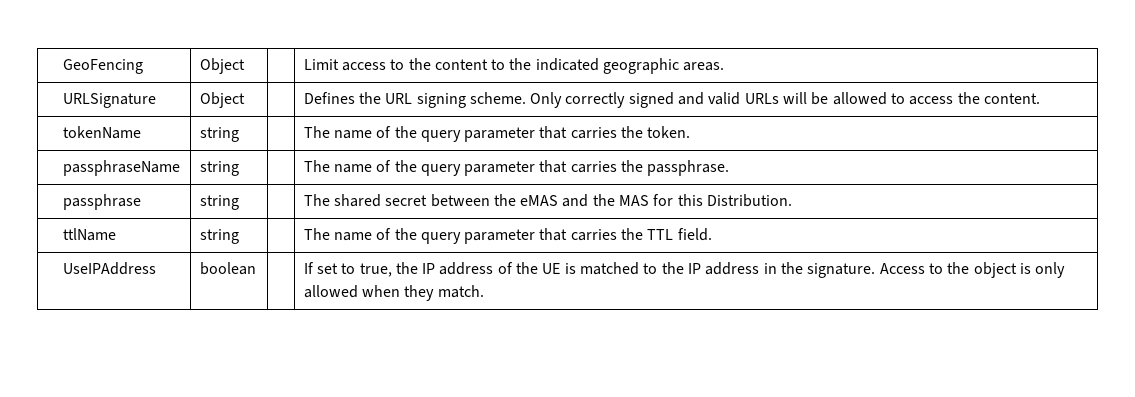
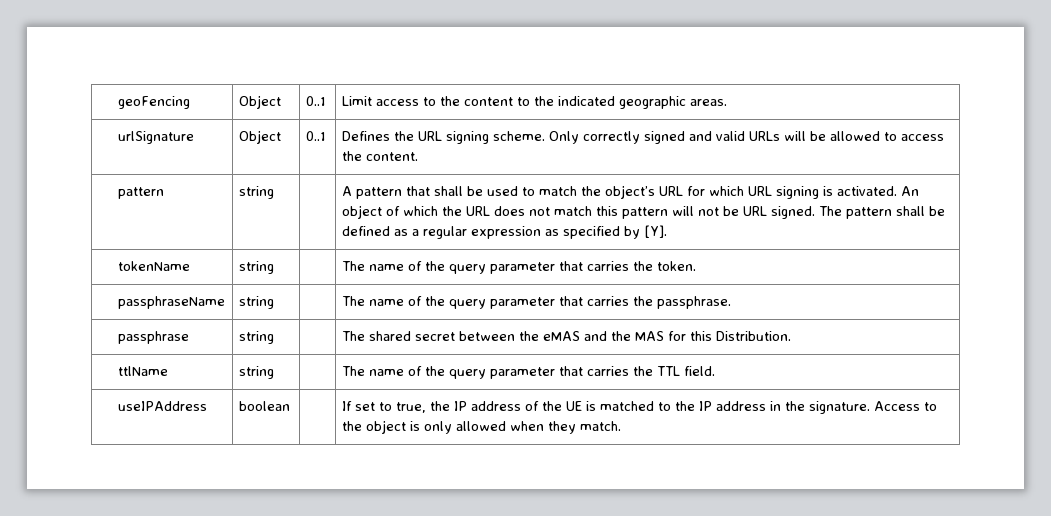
[63,59,144,74] [199,58,245,74] GeoFencing | Object | -> [117,96,190,109] [239,95,282,109] [306,96,327,106] geoFencing | Object | 0..1
[63,93,157,108] [199,92,245,108] URLSignature | Object | -> [117,131,194,144] [239,130,282,144] [306,131,327,141] urlSignature | Object | 0..1
(1041, 98) none -> [117,187,164,199] [239,186,275,199] [342,185,920,199] [342,205,946,219] [342,225,668,239] // pattern | string | | A pattern that shall be used to match the object’s URL for which URL signing is activated. An object of which the URL does not match this pattern will not be URL signed. The pattern shall be defined as a regular expression as specified by [Y].
[63,262,157,275] UseIPAddress -> [117,401,207,411] useIPAddress

